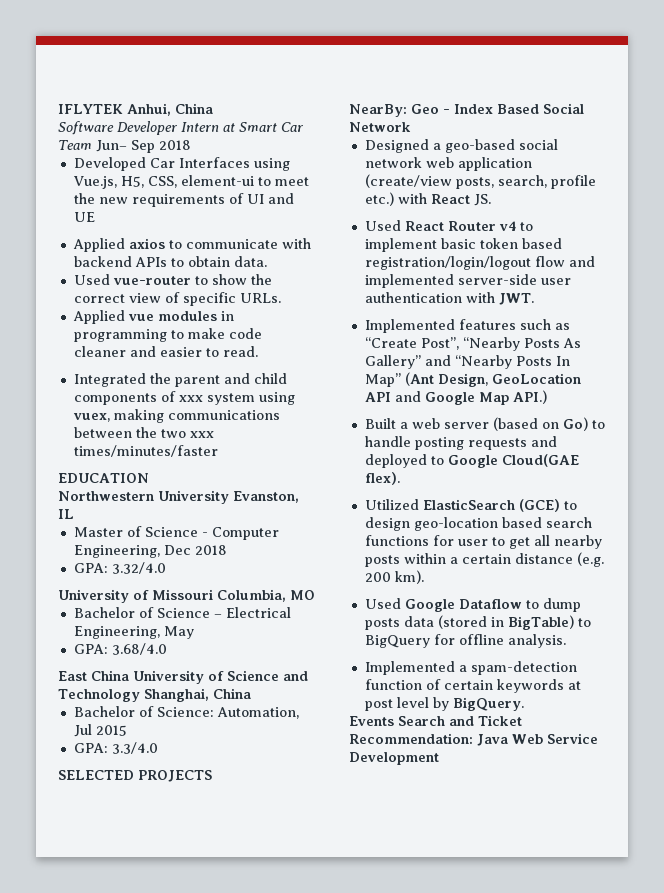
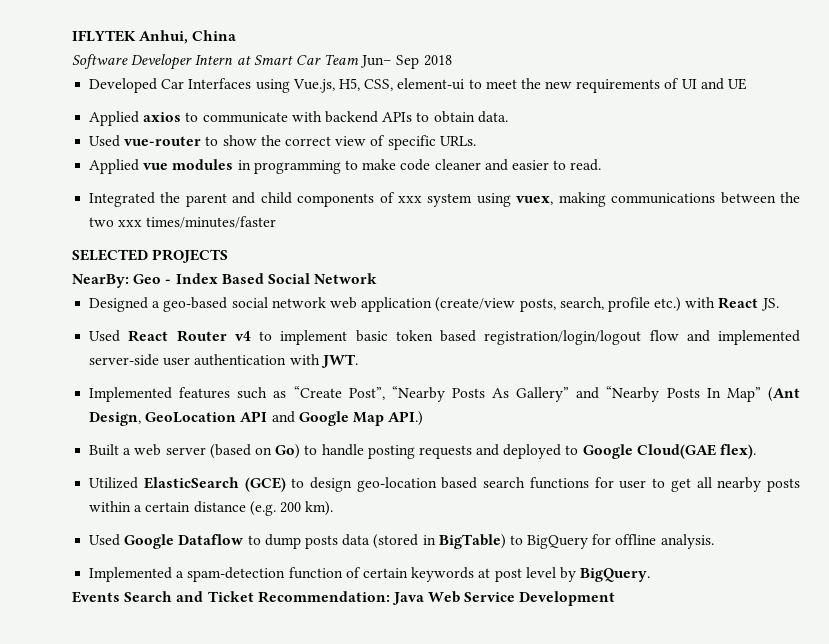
[58,473,149,483] [58,490,299,504] [58,509,74,519] [73,526,279,540] [73,545,227,558] [73,562,166,574] [58,589,315,603] [73,607,291,618] [73,626,194,639] [73,643,167,655] [58,670,308,684] [58,688,251,702] [73,706,299,719] [73,724,127,737] [73,742,158,754] // EDUCATION // Northwestern University Evanston, IL // Master of Science - Computer Engineering, Dec 2018 // GPA: 3.32/4.0 // University of Missouri Columbia, MO // Bachelor of Science – Electrical Engineering, May // GPA: 3.68/4.0 // East China University of Science and Technology Shanghai, China // Bachelor of Science: Automation, Jul 2015 // GPA: 3.3/4.0 -> (277, 222) none

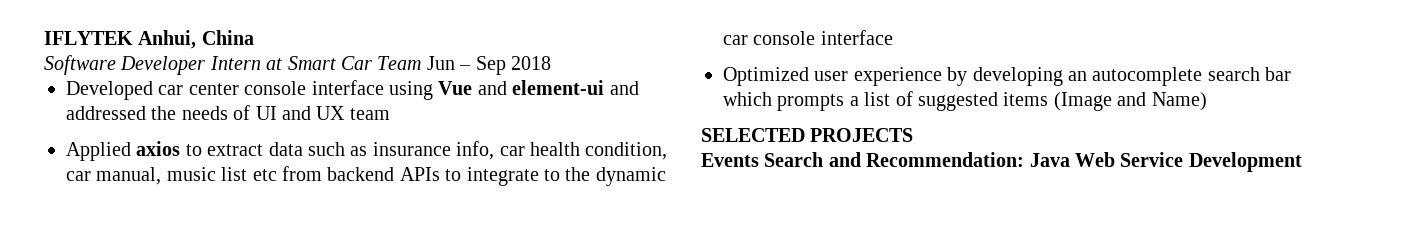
[360,55,393,68] Jun– -> [426,56,472,70] Jun –
[161,78,661,93] Car Interfaces using Vue.js, H5, CSS, element-ui to meet the new requirements -> [158,80,639,100] [66,106,228,120] car center console interface using Vue and element-ui and addressed the needs
[728,78,748,90] UE -> [316,106,390,120] UX team
[202,111,508,123] [89,135,476,150] [89,159,602,174] [89,192,800,207] [89,216,277,228] [72,249,229,263] [72,273,378,288] [89,297,779,312] [89,330,800,345] [89,354,358,368] [89,386,800,402] [89,411,424,426] [89,444,757,459] [89,477,801,492] [89,501,334,516] [89,534,714,549] [89,567,651,582] communicate with backend APIs to obtain data. // Used vue-router to show the correct view of specific URLs. // Applied vue modules in programming to make code cleaner and easier to read. // Integrated the parent and child components of xxx system using vuex, making communications between the two xxx times/minutes/faster // SELECTED PROJECTS // NearBy: Geo - Index Based Social Network // Designed a geo-based social network web application (create/view posts, search, profile etc.) with React JS. // Used React Router v4 to implement basic token based registration/login/logout flow and implemented server-side user authentication with JWT. // Implemented features such as “Create Post”, “Nearby Posts As Gallery” and “Nearby Posts In Map” (Ant Design, GeoLocation API and Google Map API.) // Built a web server (based on Go) to handle posting requests and deployed to Google Cloud(GAE flex). // Utilized ElasticSearch (GCE) to design geo-location based search functions for user to get all nearby posts within a certain distance (e.g. 200 km). // Used Google Dataflow to dump posts data (stored in BigTable) to BigQuery for offline analysis. // Implemented a spam-detection function of certain keywords at post level by BigQuery. -> [207,141,668,160] [66,166,666,186] [723,30,893,45] [723,67,1292,86] [723,91,1207,111] [701,128,914,142] extract data such as insurance info, car health condition, car manual, music list etc from backend APIs to integrate to the dynamic car console interface // Optimized user experience by developing an autocomplete search bar which prompts a list of suggested items (Image and Name) // SELECTED PROJECTS
[207,591,254,602] Ticket -> (861, 159) none

